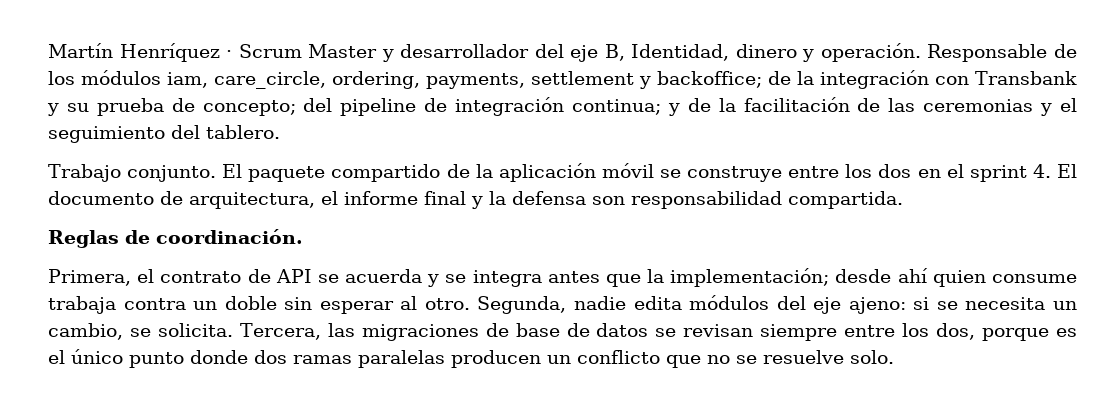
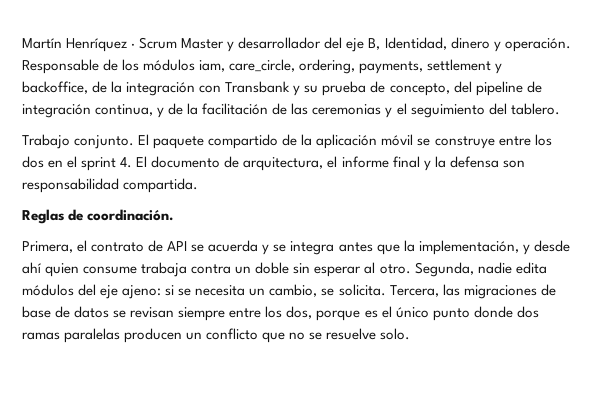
[657,71,762,88] backoffice; -> [22,81,88,94] backoffice,
[202,100,296,116] concepto; -> [389,83,450,96] concepto,
[572,99,662,115] continua; -> [95,104,154,116] continua,
[670,268,830,287] implementación; -> [418,240,530,255] implementación, y

